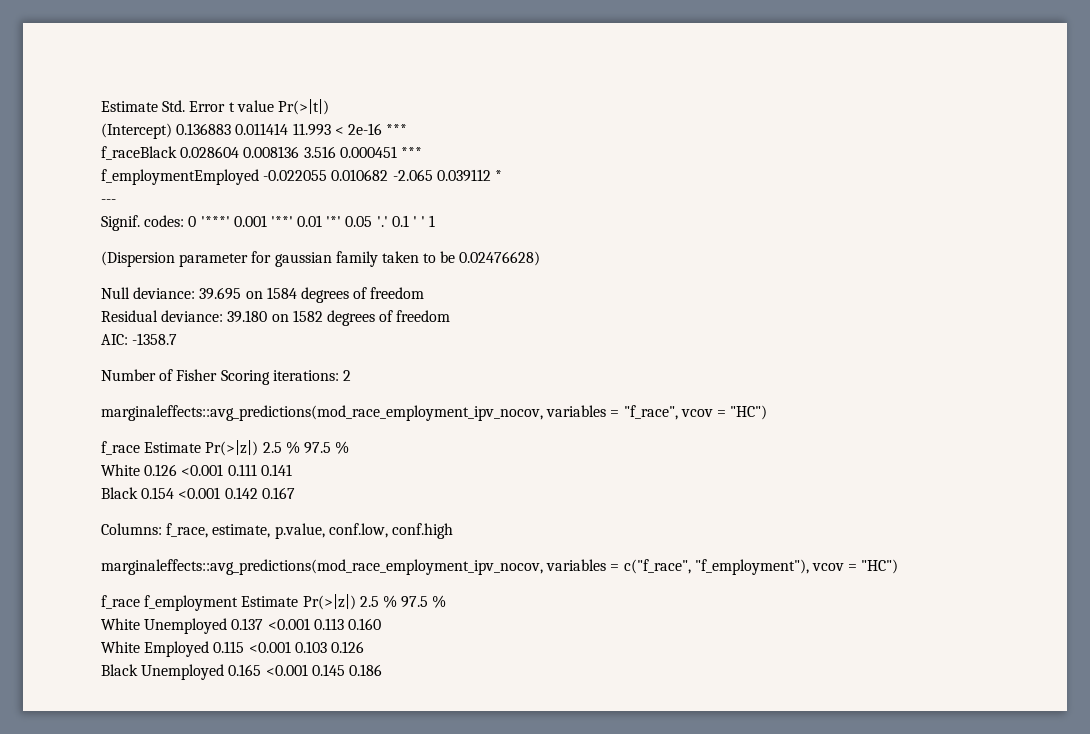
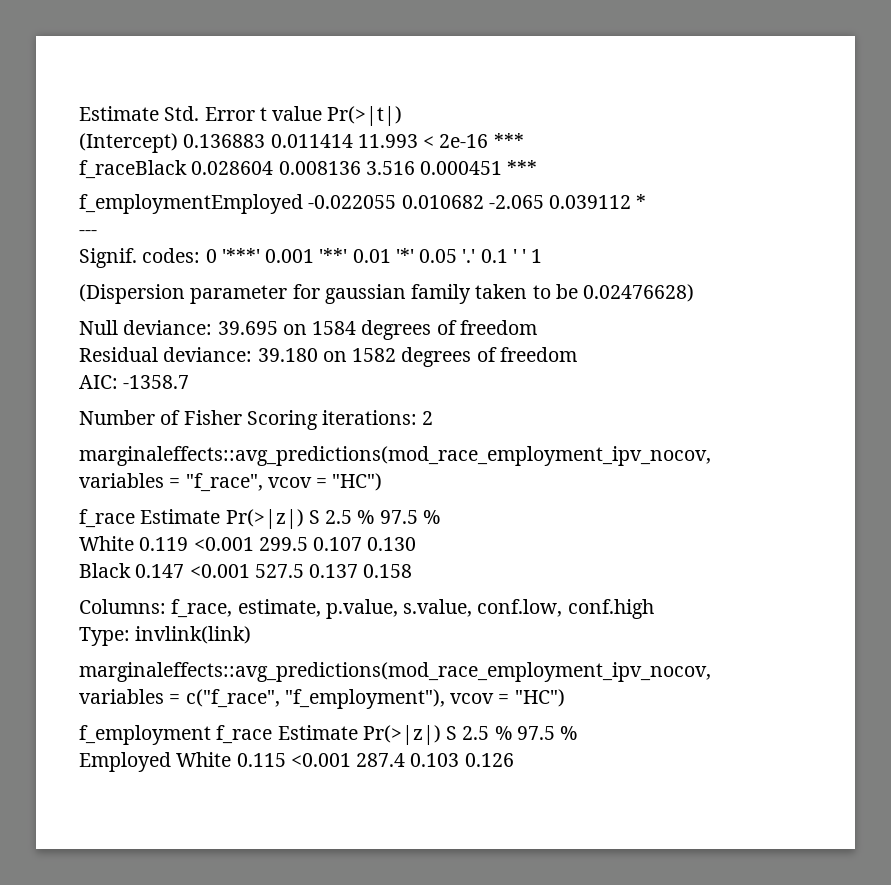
[262,441,350,454] [101,464,292,476] [101,487,295,499] 2.5 % 97.5 % // White 0.126 <0.001 0.111 0.141 // Black 0.154 <0.001 0.142 0.167 -> [308,510,440,524] [79,536,417,551] [79,563,413,578] S 2.5 % 97.5 % // White 0.119 <0.001 299.5 0.107 0.130 // Black 0.147 <0.001 527.5 0.137 0.158
(325, 531) none -> [403,599,473,617] s.value,
(453, 531) none -> [79,626,252,646] // Type: invlink(link)
[101,594,447,611] [101,618,381,634] [101,641,210,657] f_race f_employment Estimate Pr(>|z|) 2.5 % 97.5 % // White Unemployed 0.137 <0.001 0.113 0.160 // White Employed -> [79,725,578,745] [79,752,232,772] f_employment f_race Estimate Pr(>|z|) S 2.5 % 97.5 % // Employed White
(291, 647) none -> [356,753,406,767] 287.4
[101,664,382,680] // Black Unemployed 0.165 <0.001 0.145 0.186 -> (514, 760) none

